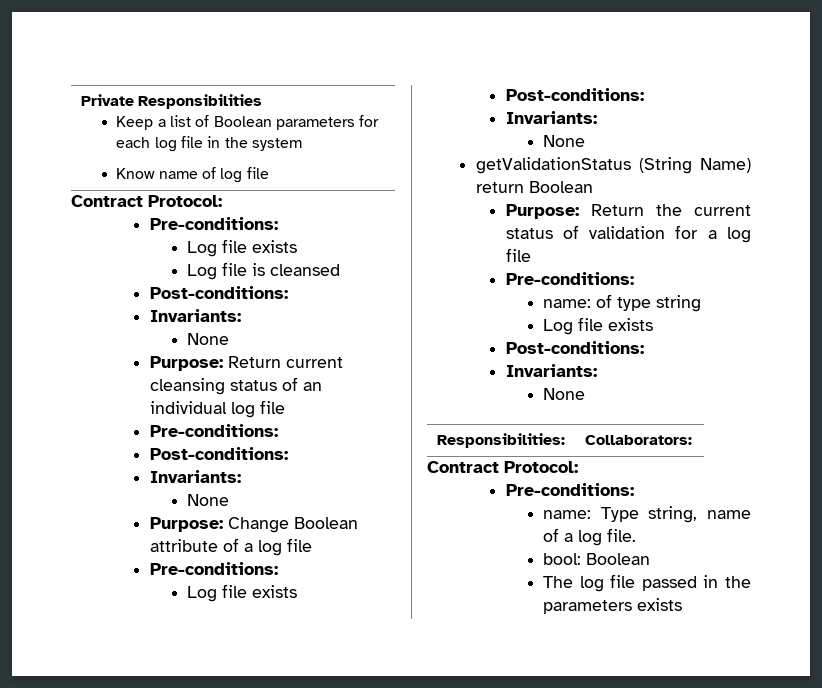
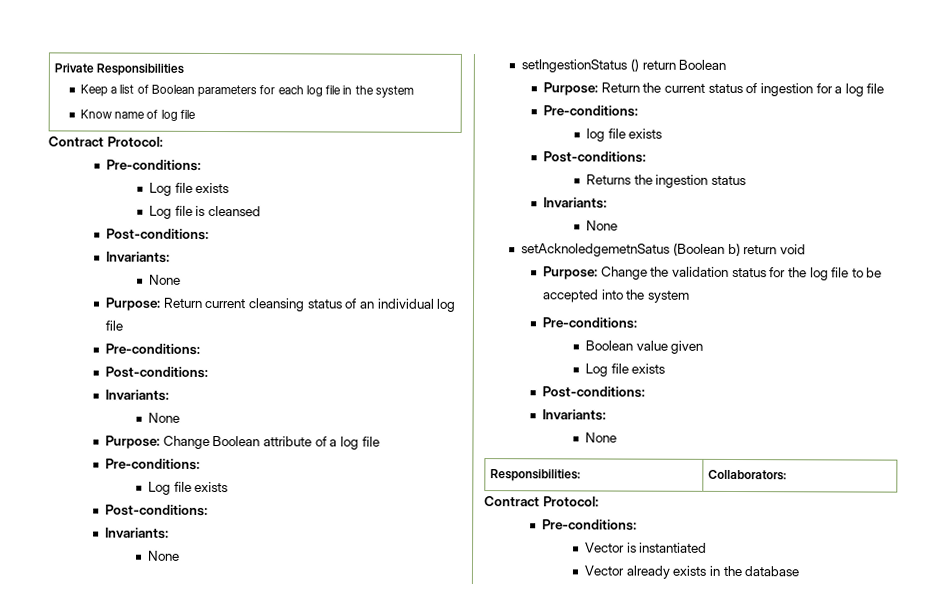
[475,157,751,174] getValidationStatus (String Name) -> [521,58,640,73] setIngestionStatus ()
[589,226,666,239] validation -> [759,83,813,97] ingestion
[543,294,702,312] name: of type string -> [586,128,663,142] [542,151,646,163] [586,174,747,188] [542,197,607,209] [586,220,619,231] [521,242,807,257] [542,266,883,281] [542,289,690,303] [541,317,637,329] [585,340,704,354] log file exists // Post-conditions: // Returns the ingestion status // Invariants: // None // setAcknoledgemetnSatus (Boolean b) return void // Purpose: Change the validation status for the log file to be accepted into the system // Pre-conditions: // Boolean value given
[543,506,751,523] [543,528,637,546] [543,553,651,565] [543,574,751,592] [543,598,683,614] name: Type string, name of a log file. // bool: Boolean // The log file passed in the parameters exists -> [585,542,708,553] [584,565,800,579] Vector is instantiated // Vector already exists in the database

